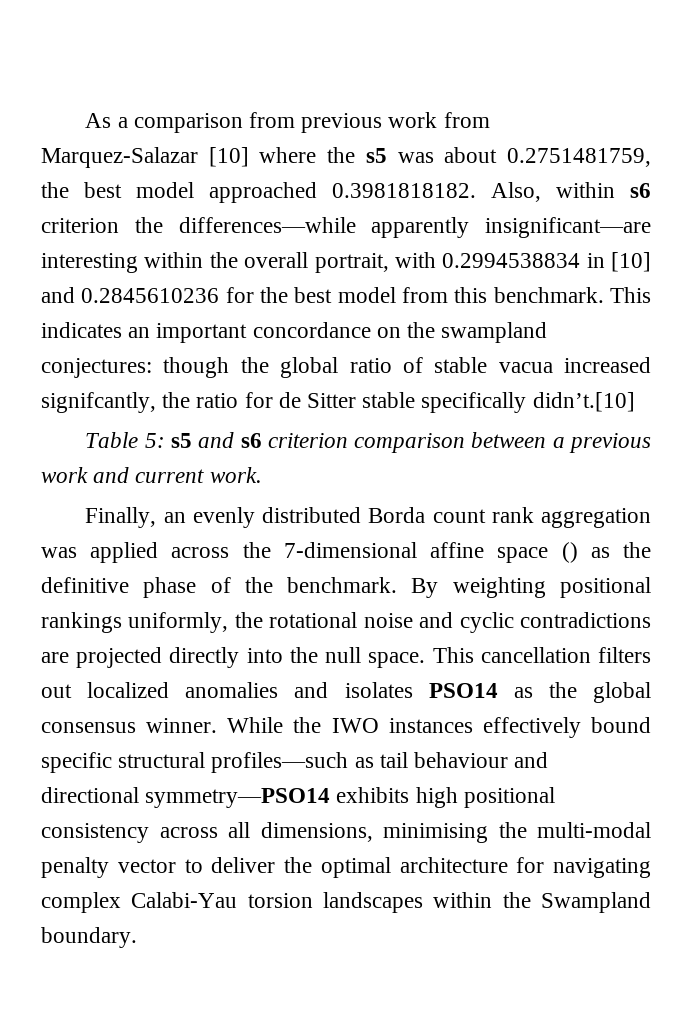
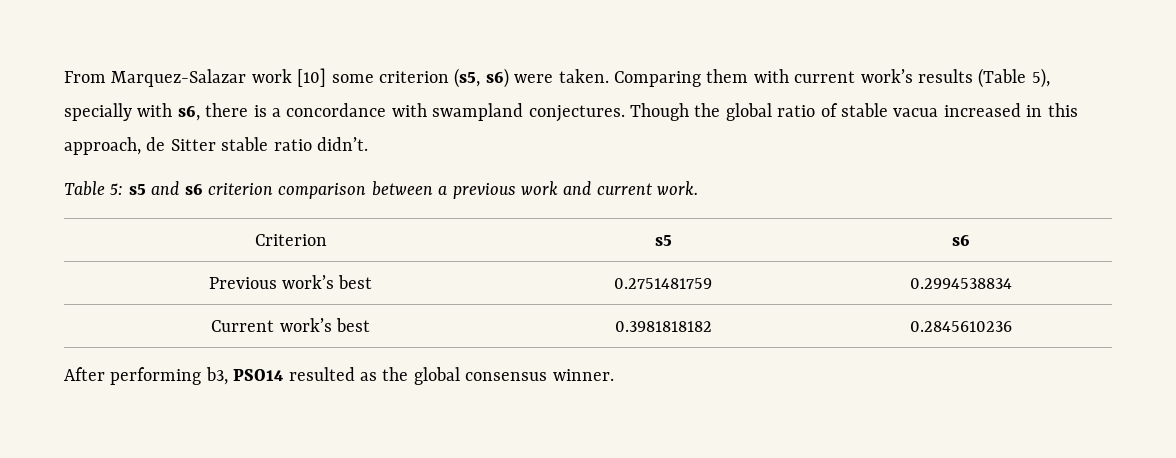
[85,112,490,133] [41,147,651,168] [41,182,651,203] [41,217,651,238] [41,252,651,273] [41,287,651,303] [41,322,548,343] [41,357,230,378] As a comparison from previous work from Marquez-Salazar [10] where the s5 was about 0.2751481759, the best model approached 0.3981818182. Also, within s6 criterion the differences—while apparently insignificant—are interesting within the overall portrait, with 0.2994538834 in [10] and 0.2845610236 for the best model from this benchmark. This indicates an important concordance on the swampland conjectures: though -> [64,68,1050,88] [64,103,689,122] From Marquez-Salazar work [10] some criterion (s5, s6) were taken. Comparing them with current work’s results (Table 5), specially with s6, there is a concordance with swampland conjectures. Though
[41,392,273,413] signifcantly, the ratio for -> [1026,103,1078,117] [64,137,141,155] in this approach,
[421,392,635,413] specifically didn’t.[10] -> [273,137,368,151] ratio didn’t.
[85,507,651,528] [41,542,651,563] [41,577,651,598] [41,612,651,633] [41,647,651,668] [41,682,498,698] // Finally, an evenly distributed Borda count rank aggregation was applied across the 7-dimensional affine space () as the definitive phase of the benchmark. By weighting positional rankings uniformly, the rotational noise and cyclic contradictions are projected directly into the null space. This cancellation filters out localized anomalies and isolates PSO14 -> [254,234,327,246] [654,235,672,246] [951,235,970,246] [208,275,373,289] [614,278,712,289] [909,278,1012,289] [211,318,370,332] [614,321,712,332] [909,321,1012,332] [64,367,355,385] // Criterion | s5 | s6 // Previous work’s best | 0.2751481759 | 0.2994538834 // Current work’s best | 0.3981818182 | 0.2845610236 // After performing b3, PSO14 resulted
[227,717,651,738] [41,752,549,773] [41,787,555,808] [41,822,651,843] [41,857,651,878] [41,892,651,913] [41,927,137,948] While the IWO instances effectively bound specific structural profiles—such as tail behaviour and directional symmetry—PSO14 exhibits high positional consistency across all dimensions, minimising the multi-modal penalty vector to deliver the optimal architecture for navigating complex Calabi-Yau torsion landscapes within the Swampland boundary. -> (614, 375) none

